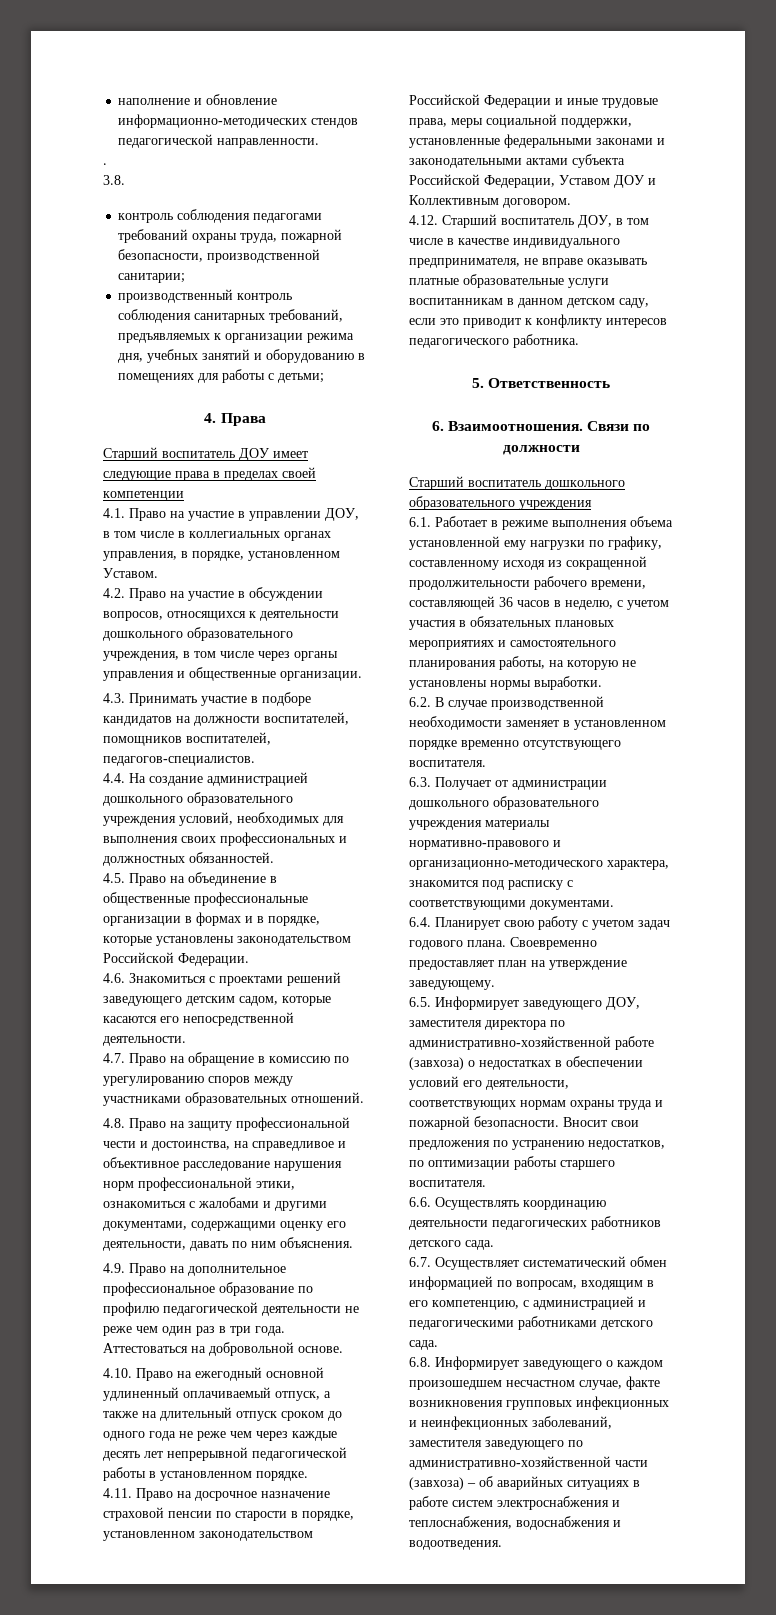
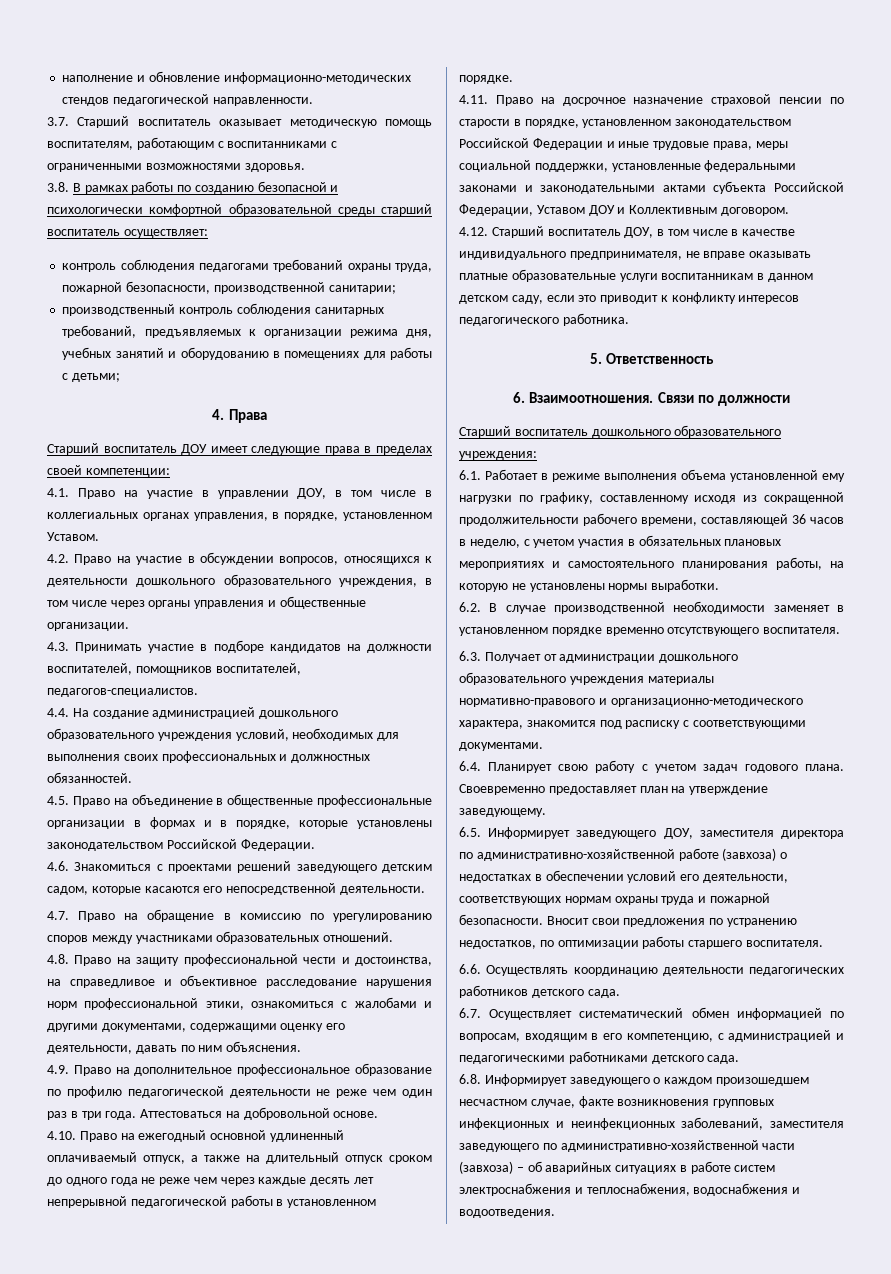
[103,163,107,165] [103,175,125,185] . // 3.8. -> [47,116,432,128] [47,137,338,150] [47,163,305,172] [47,181,339,194] [47,203,432,216] [47,229,208,238] 3.7. Старший воспитатель оказывает методическую помощь воспитателям, работающим с воспитанниками с ограниченными возможностями здоровья. // 3.8. В рамках работы по созданию безопасной и психологически комфортной образовательной среды старший воспитатель осуществляет:
[103,491,184,501] компетенции -> [85,468,170,477] компетенции:
[519,500,592,510] учреждения -> [459,451,537,460] учреждения:

